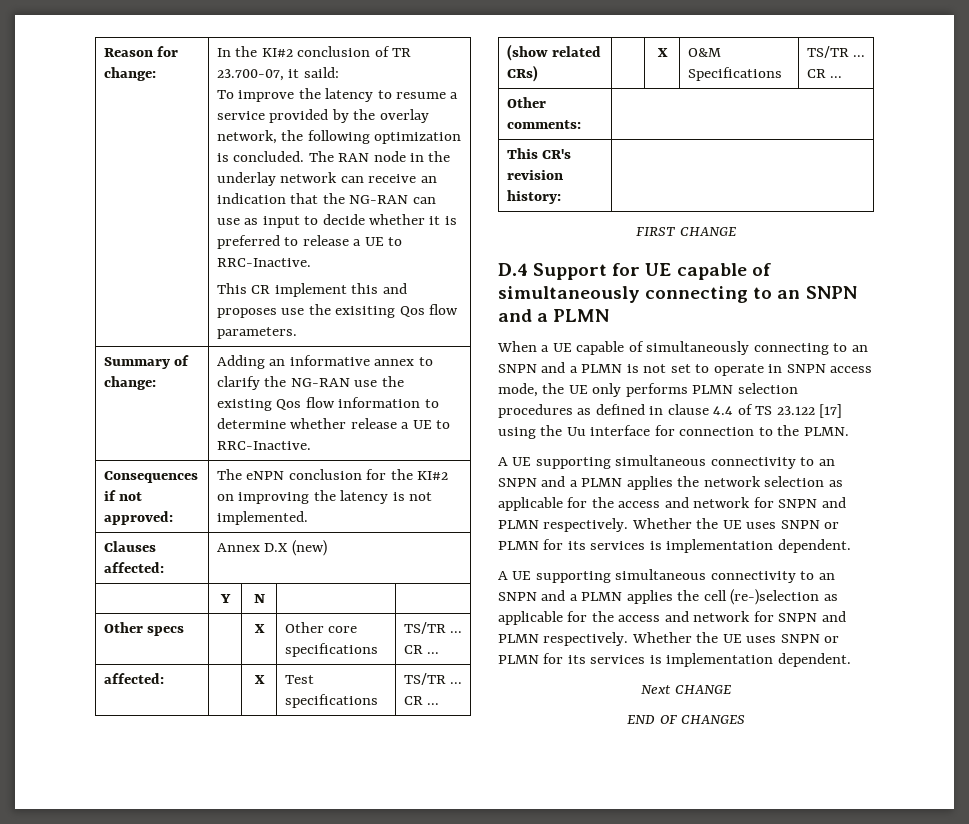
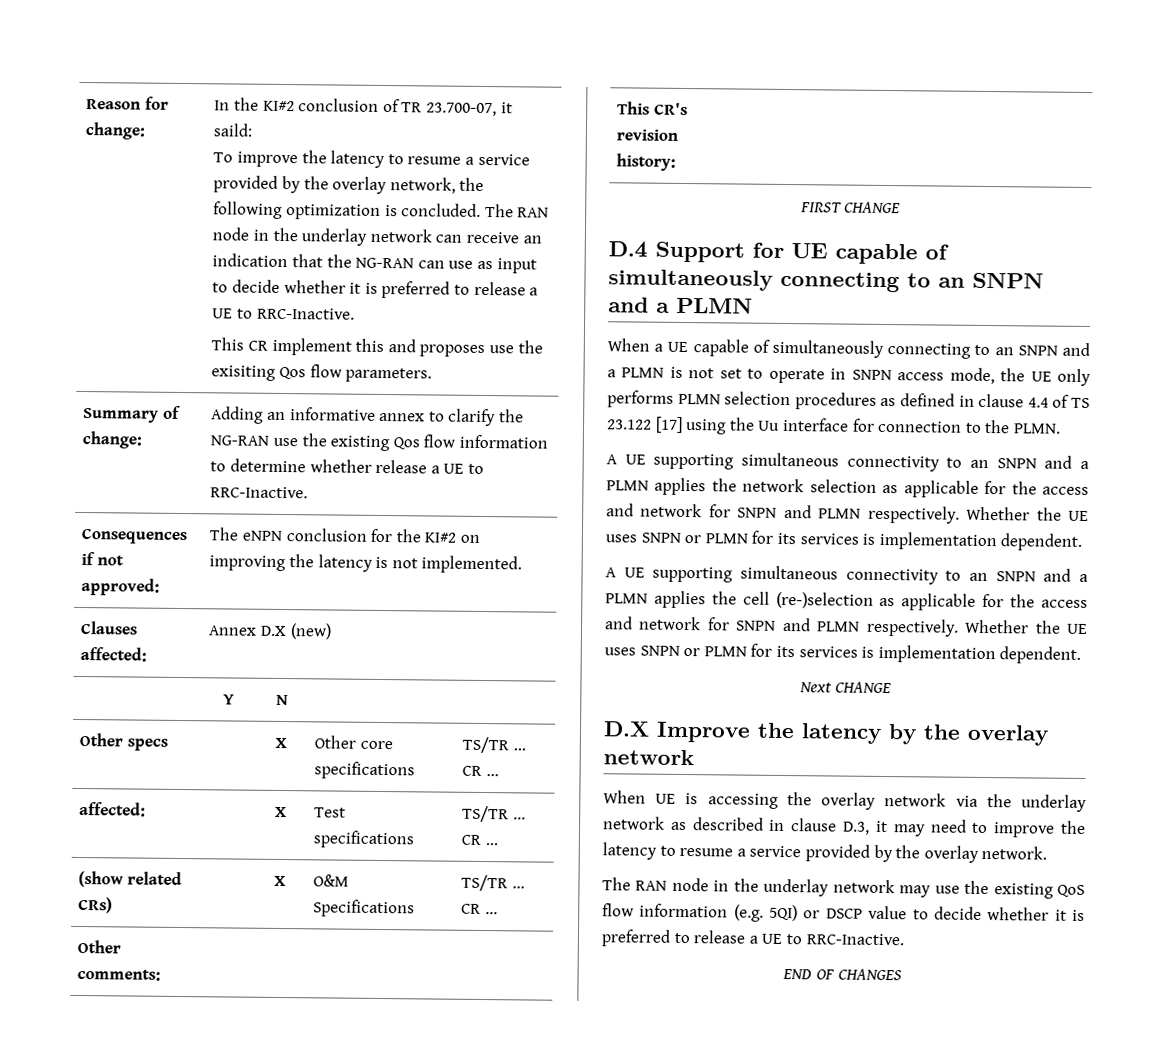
(731, 689) none -> [603,721,1049,746] [603,749,694,766] [603,790,1087,813] [603,816,1086,838] [602,842,1048,863] [602,877,1085,899] [602,903,1085,922] [601,929,904,947] // D.X Improve the latency by the overlay network // When UE is accessing the overlay network via the underlay network as described in clause D.3, it may need to improve the latency to resume a service provided by the overlay network. // The RAN node in the underlay network may use the existing QoS flow information (e.g. 5QI) or DSCP value to decide whether it is preferred to release a UE to RRC-Inactive.

